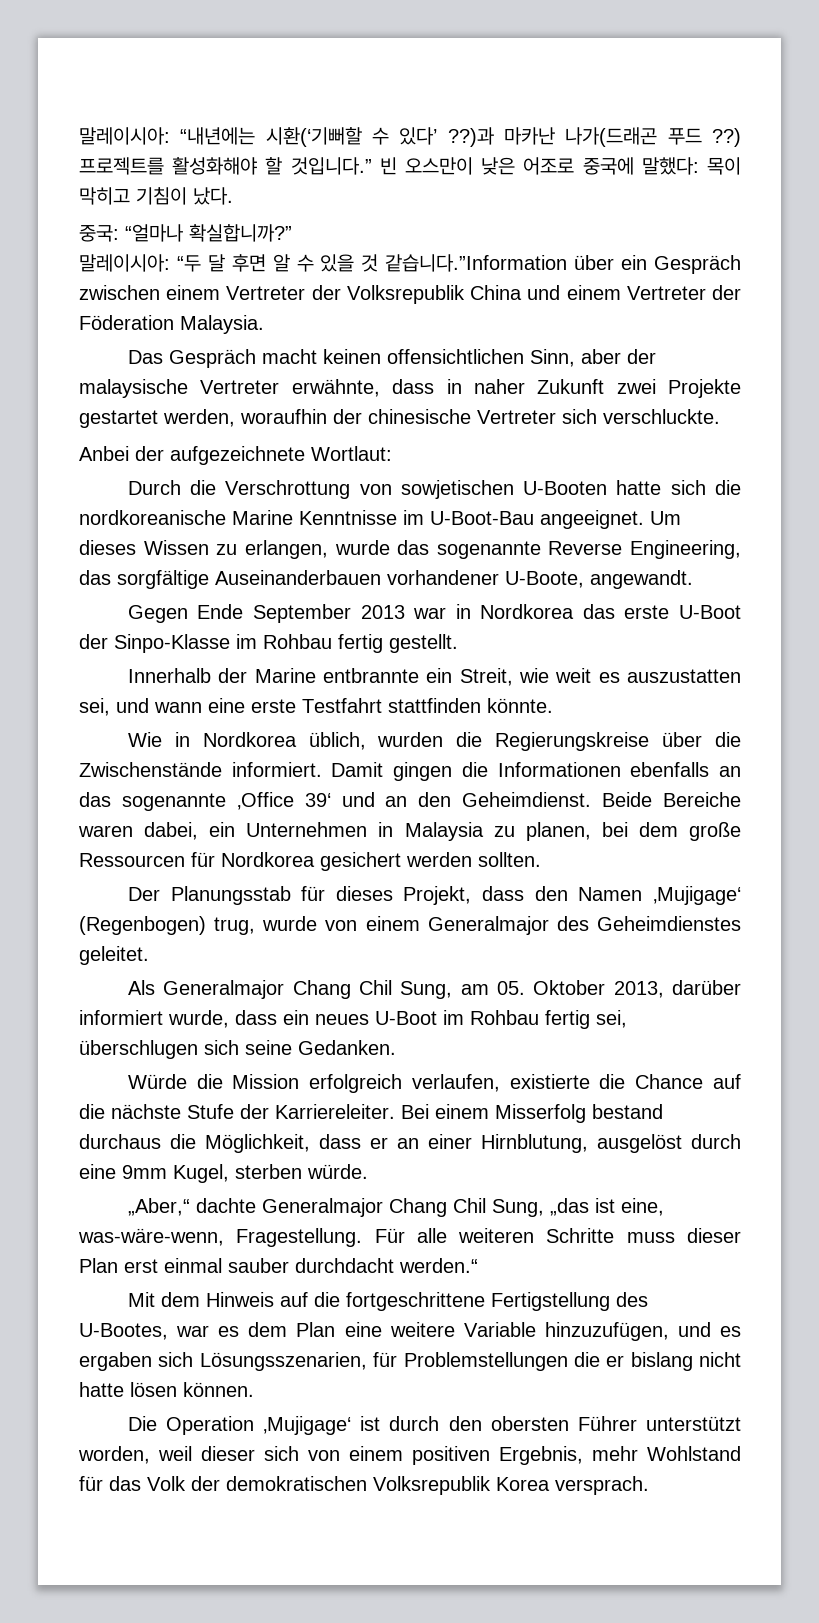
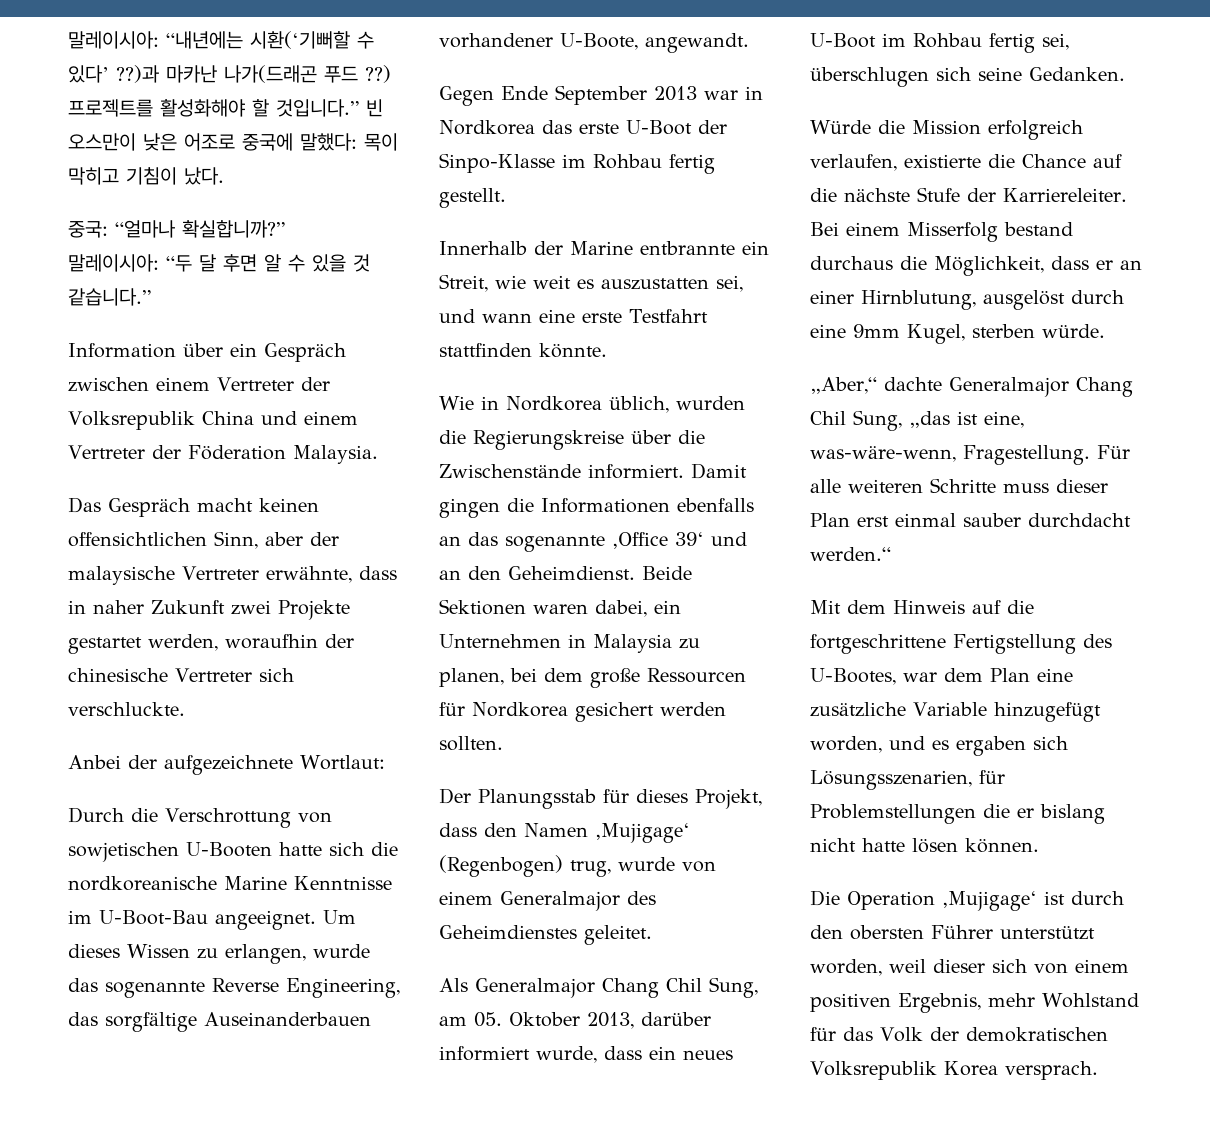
[385,254,568,272] 같습니다.”Information -> [68,288,151,306] [68,343,176,358] 같습니다.” // Information
[663,792,742,807] Bereiche -> [439,599,526,615] Sektionen
[218,1326,240,1337] es -> (937, 677) none
[389,1322,669,1341] weitere Variable hinzuzufügen, -> [810,702,1101,722] [810,736,882,753] zusätzliche Variable hinzugefügt worden,

